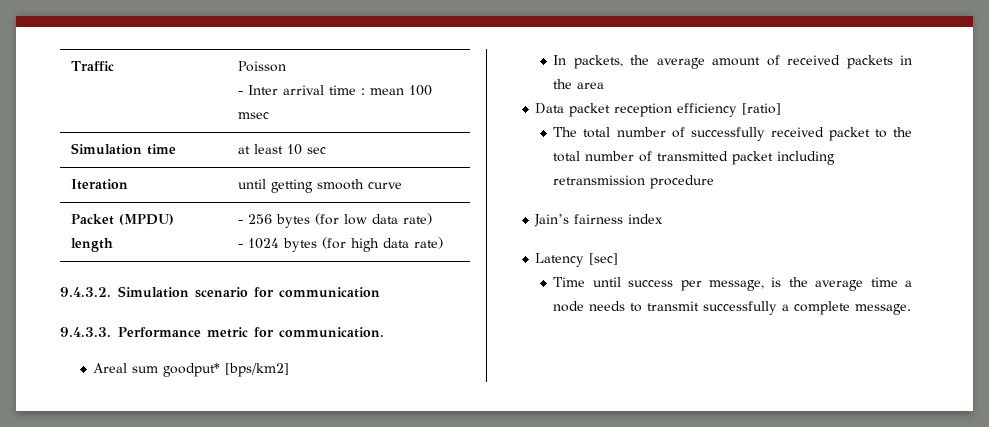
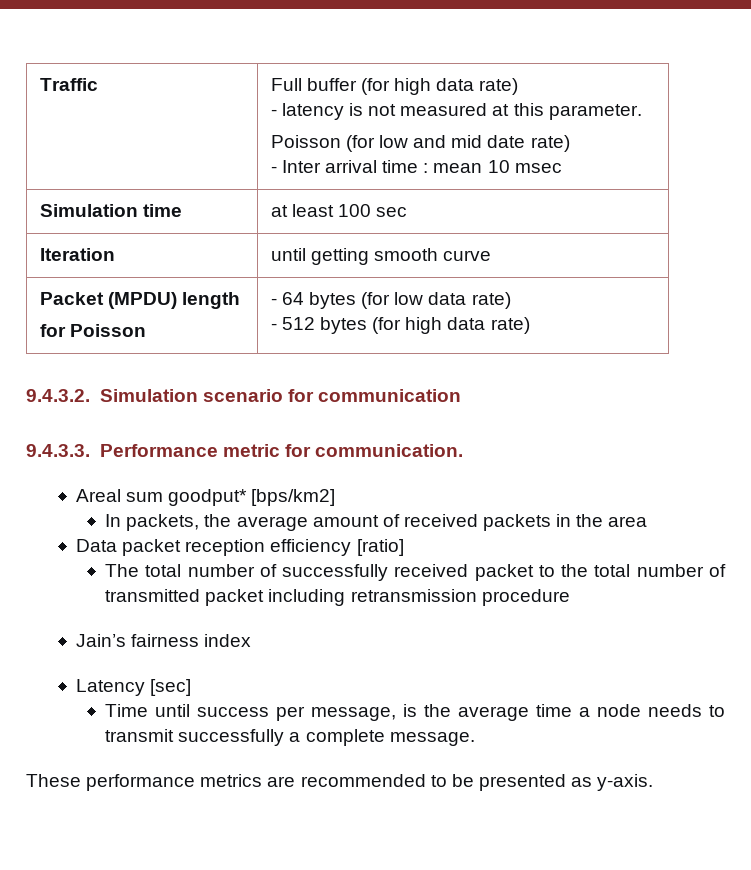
[238,61,287,72] Poisson -> [270,78,519,95] [270,103,642,120] [270,135,570,152] Full buffer (for high data rate) // - latency is not measured at this parameter. // Poisson (for low and mid date rate)
[409,85,433,96] 100 -> [487,160,510,173] 10
[287,144,303,155] 10 -> [338,204,372,217] 100
[238,214,273,224] | - 256 -> [39,324,146,337] [270,292,304,305] // for Poisson | - 64
[248,238,280,249] 1024 -> [281,317,315,330] 512
(912, 309) none -> [26,774,654,791] // These performance metrics are recommended to be presented as y-axis.

